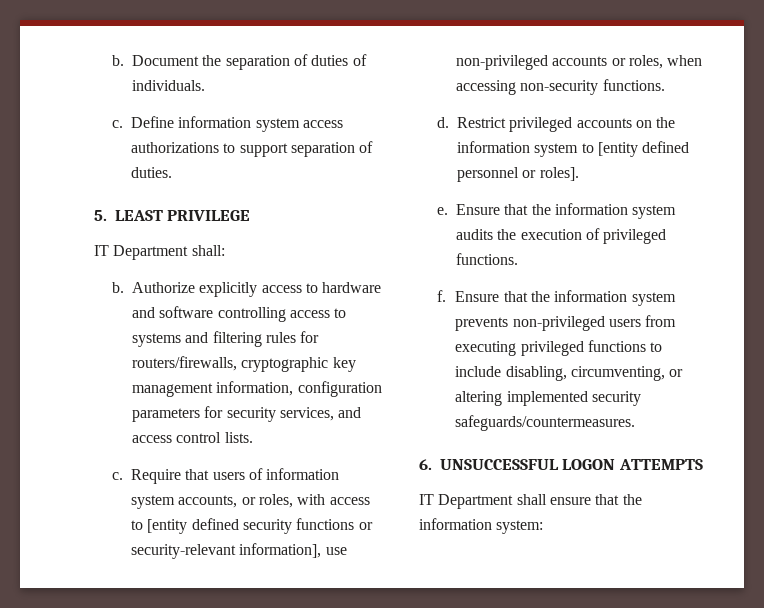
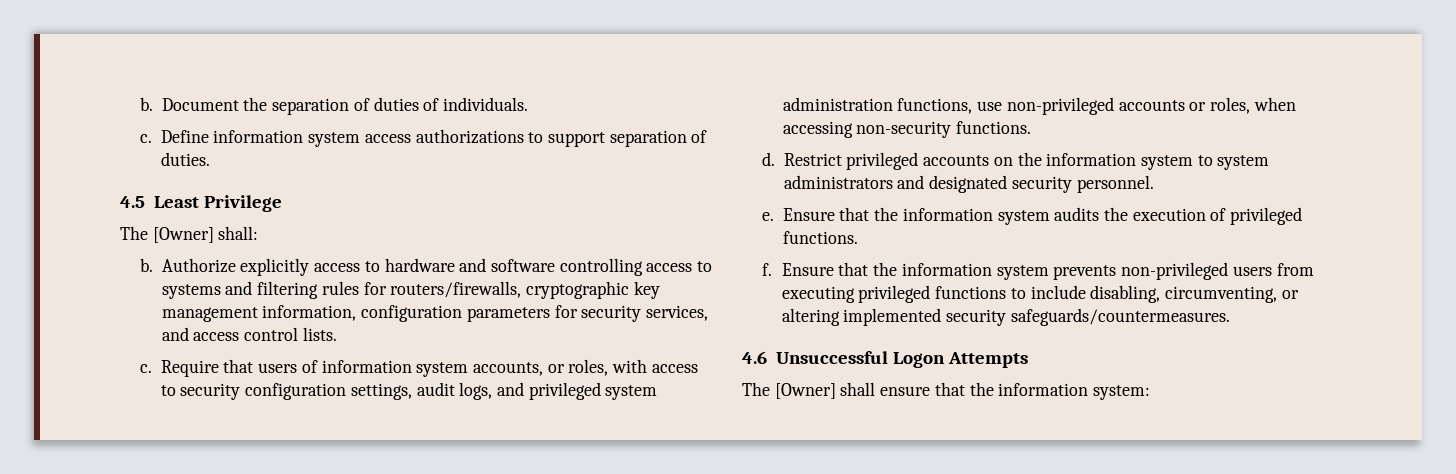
[94,210,251,221] [94,245,189,260] 5. LEAST PRIVILEGE // IT Department -> [120,195,282,212] [120,226,214,243] 4.5 Least Privilege // The [Owner]
[147,518,373,534] [131,543,322,559] [entity defined security functions or security-relevant information], -> [180,382,658,400] [782,97,973,114] security configuration settings, audit logs, and privileged system administration functions,
[598,141,690,157] [457,167,579,182] [entity defined personnel or roles]. -> [1217,155,1270,170] [783,175,1154,193] system administrators and designated security personnel.
[419,459,703,470] [419,494,514,509] 6. UNSUCCESSFUL LOGON ATTEMPTS // IT Department -> [742,351,1028,368] [742,382,836,399] 4.6 Unsuccessful Logon Attempts // The [Owner]

